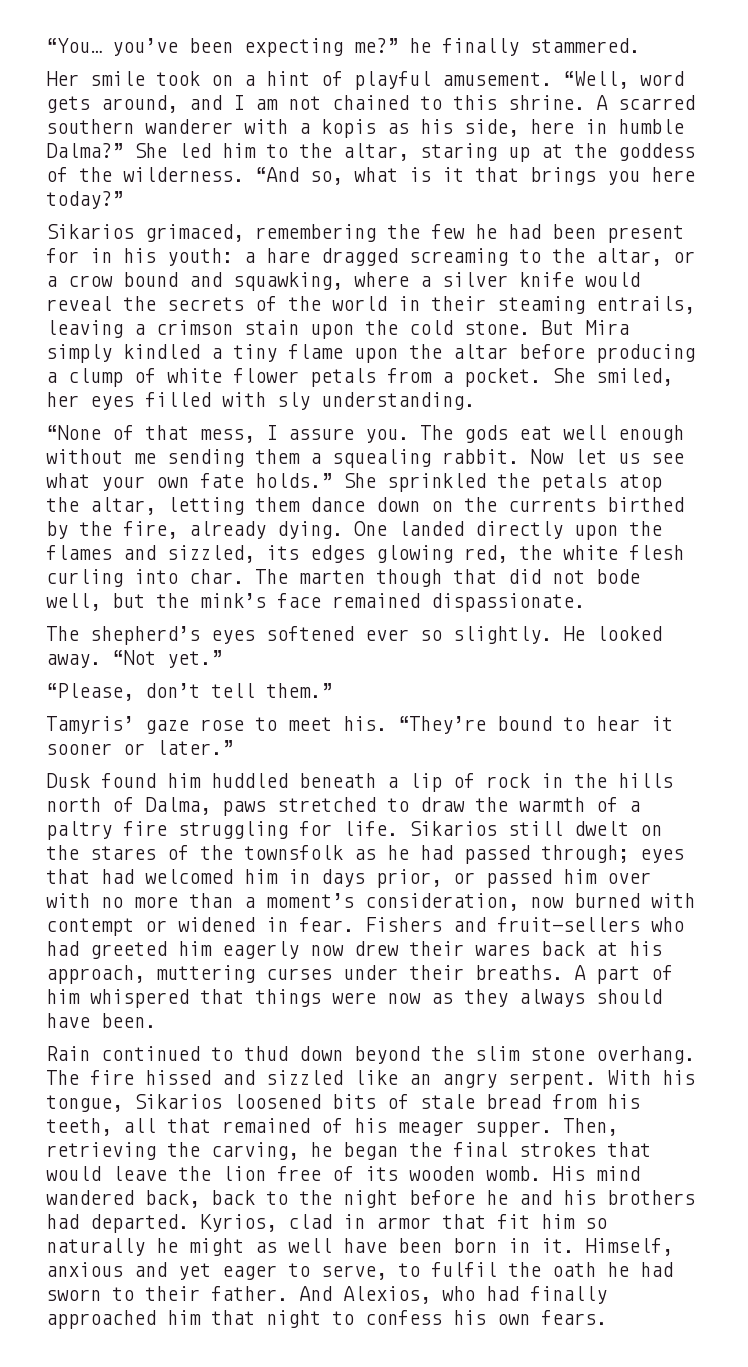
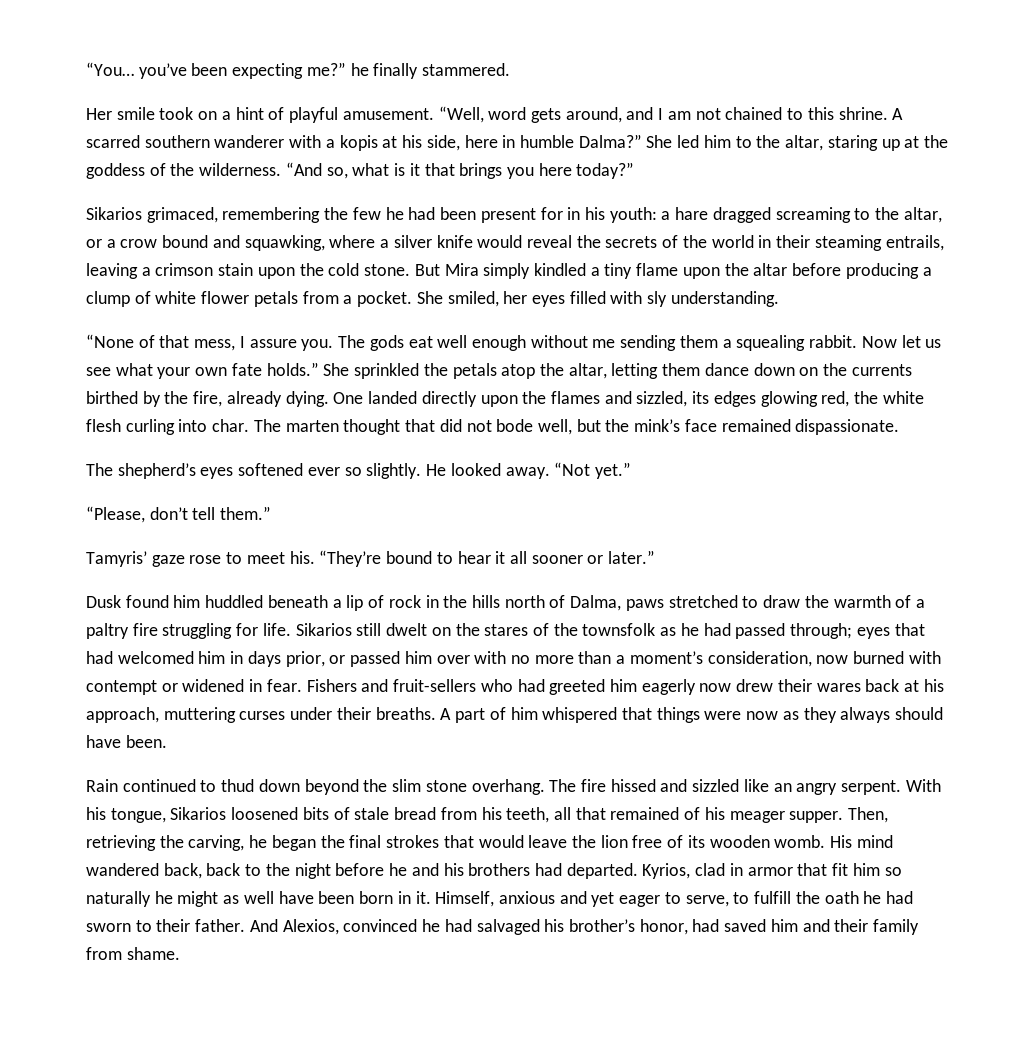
[387,123,409,134] as -> [382,136,398,148] at
[376,569,442,587] though -> [343,419,401,435] thought
(673, 723) none -> [509,551,527,564] all
[431,1262,497,1277] fulfil -> [754,891,792,904] fulfill
[442,1286,607,1304] [46,1310,607,1329] who had finally approached him that night to confess his own fears. -> [343,919,920,935] [86,947,180,960] convinced he had salvaged his brother’s honor, had saved him and their family from shame.

